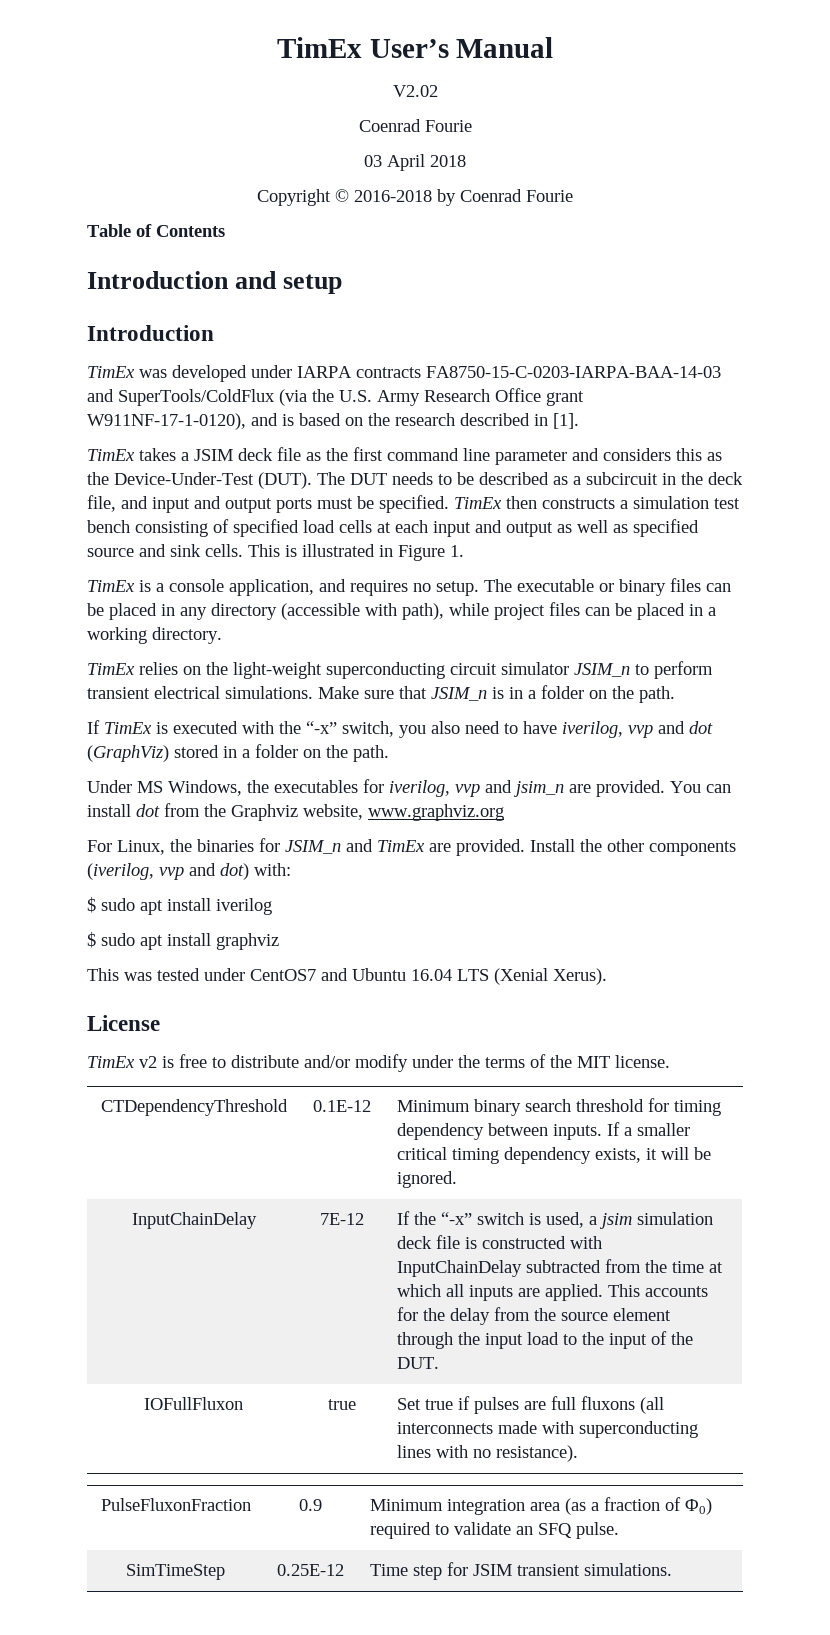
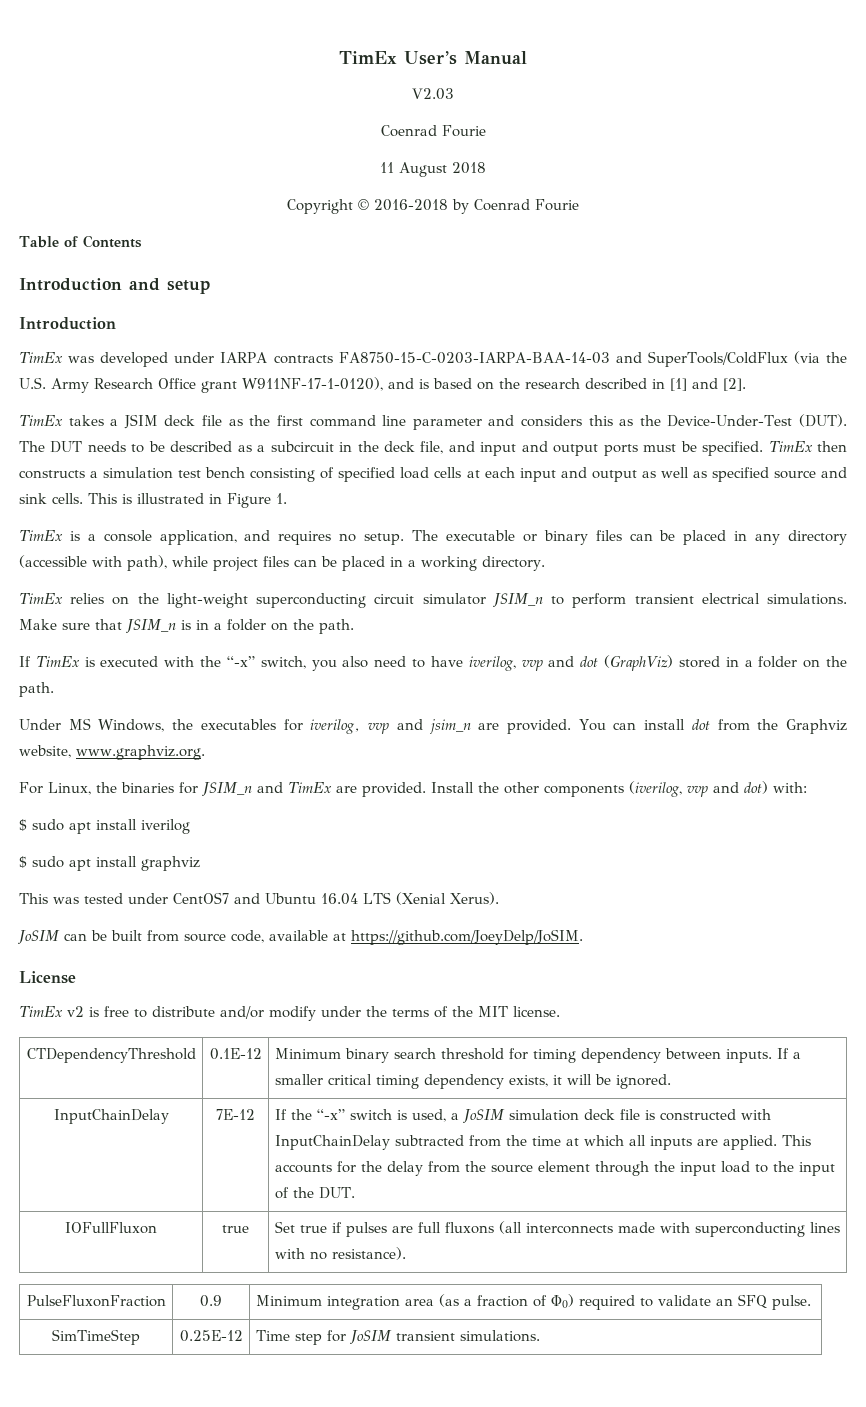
[392,85,438,97] [358,119,472,132] [364,154,425,171] V2.02 // Coenrad Fourie // 03 April -> [412,88,454,100] [380,125,486,137] [380,162,447,177] V2.03 // Coenrad Fourie // 11 August
[553,413,579,429] [1]. -> [670,378,746,391] [1] and [2].
[368,804,504,821] www.graphviz.org -> [76,745,205,760] www.graphviz.org.
(607, 976) none -> [18,929,583,945] // JoSIM can be built from source code, available at https://github.com/JoeyDelp/JoSIM.
[599,1213,632,1229] jsim -> [462,1109,505,1123] JoSIM
[472,1564,512,1576] JSIM -> [349,1330,392,1344] JoSIM

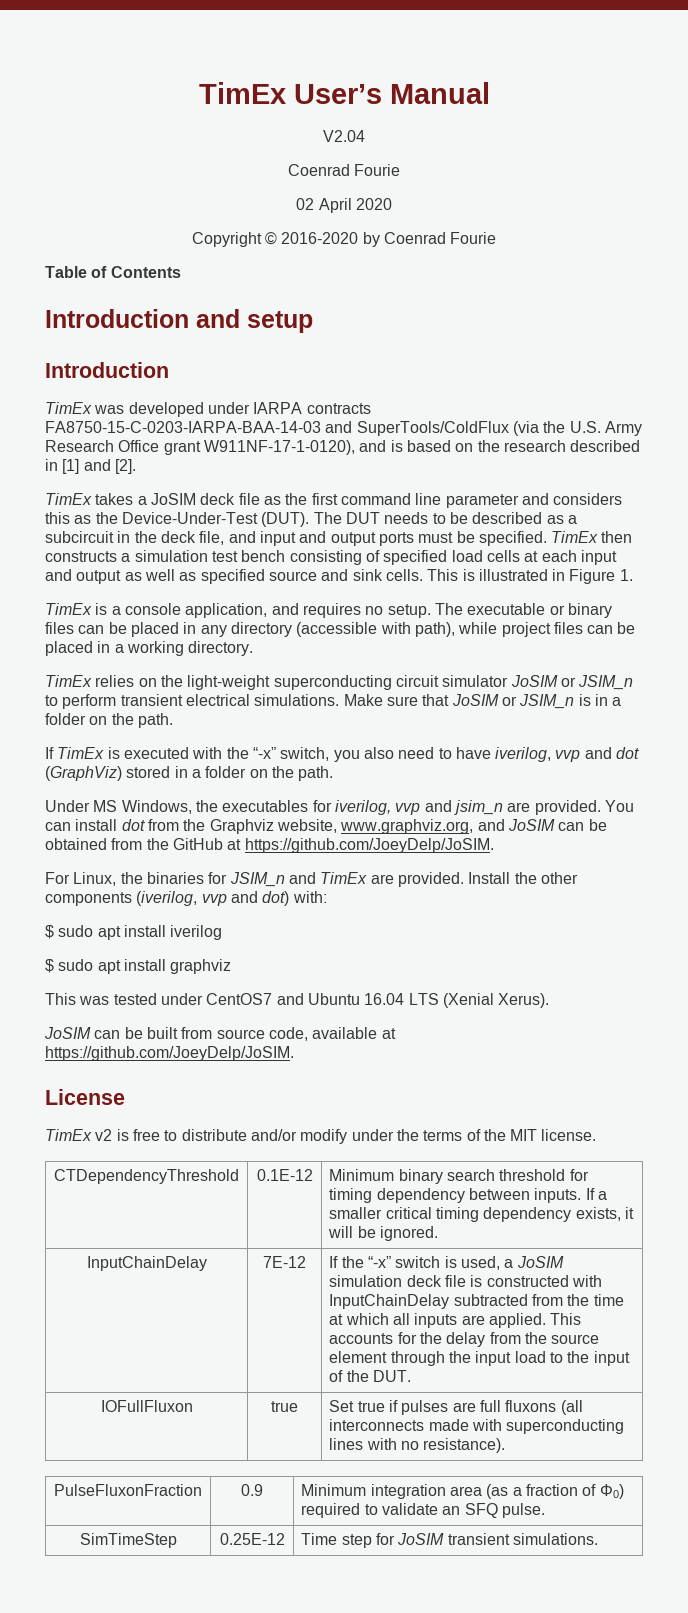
[412,88,454,100] [380,125,486,137] [380,162,486,177] V2.03 // Coenrad Fourie // 11 August 2018 -> [323,130,365,142] [287,164,401,176] [296,198,392,213] V2.04 // Coenrad Fourie // 02 April 2020
[374,199,448,211] 2016-2018 -> [281,232,359,244] 2016-2020
[123,414,158,429] JSIM -> [150,493,196,505] JoSIM
(486, 599) none -> [510,675,576,687] JoSIM or
(122, 624) none -> [451,694,517,706] JoSIM or
[76,745,205,760] www.graphviz.org. -> [340,819,607,834] [45,838,494,853] www.graphviz.org, and JoSIM can be obtained from the GitHub at https://github.com/JoeyDelp/JoSIM.

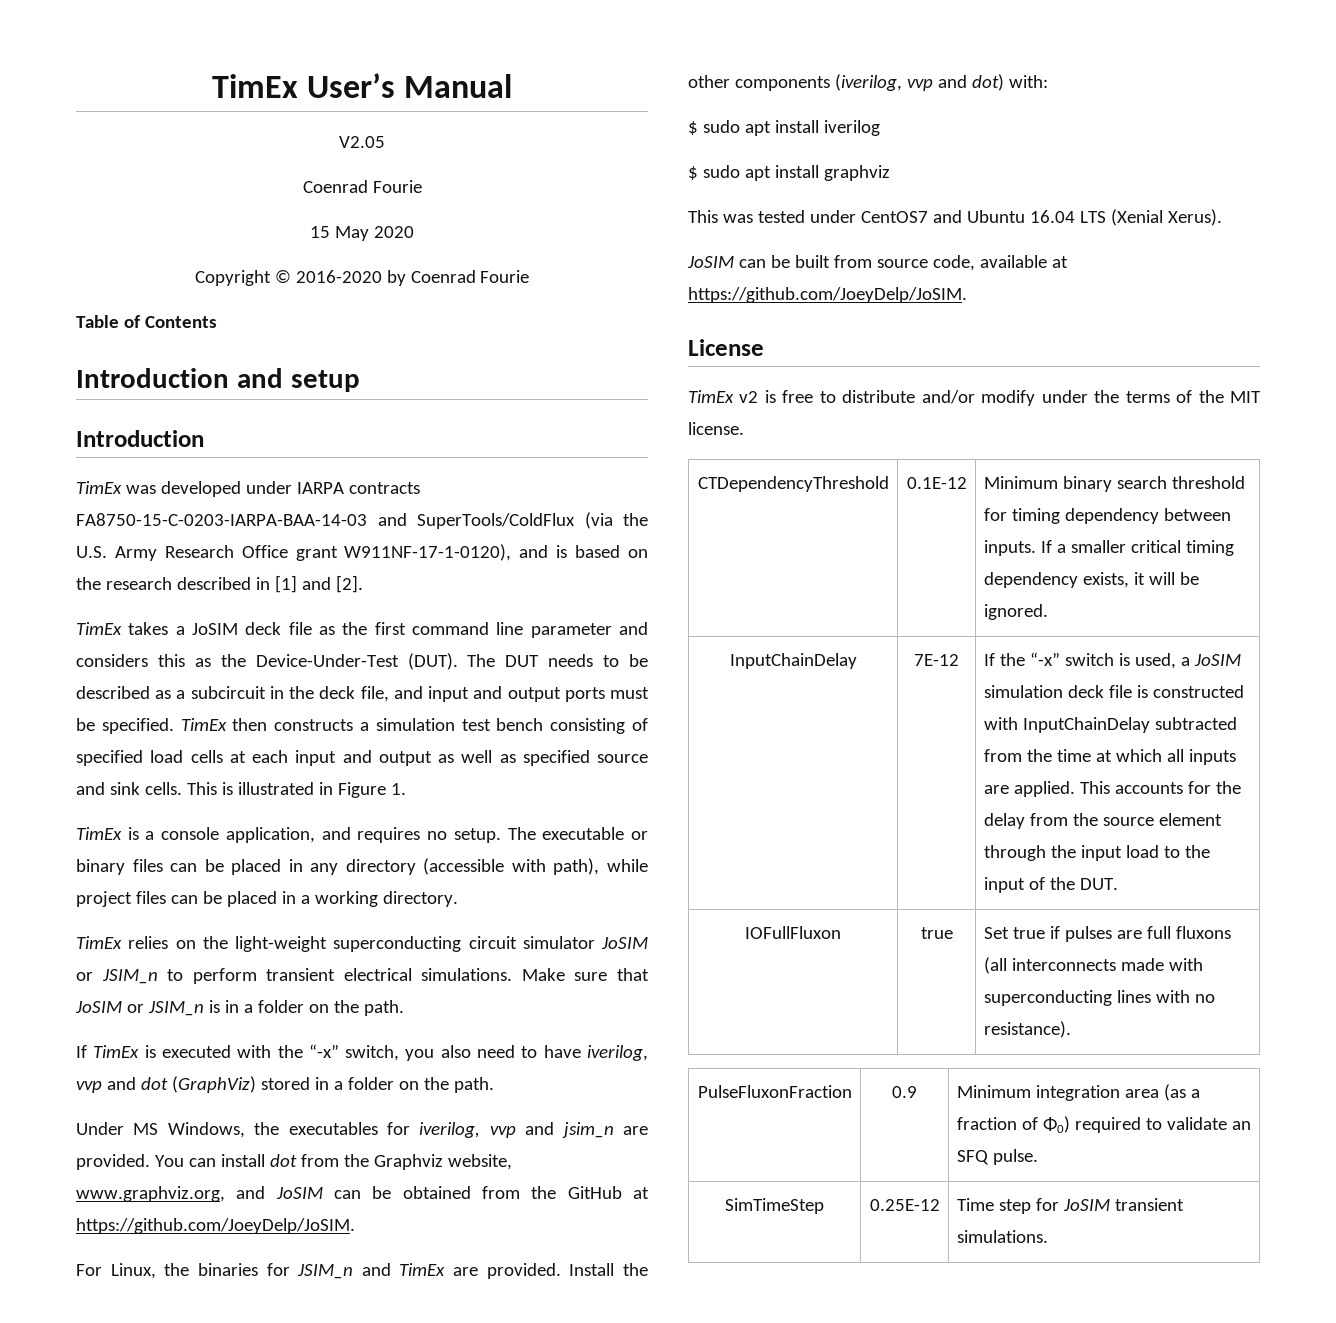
[323,130,365,142] [287,164,401,176] [296,198,352,213] V2.04 // Coenrad Fourie // 02 April -> [339,136,385,148] [302,180,422,193] [310,226,369,241] V2.05 // Coenrad Fourie // 15 May

